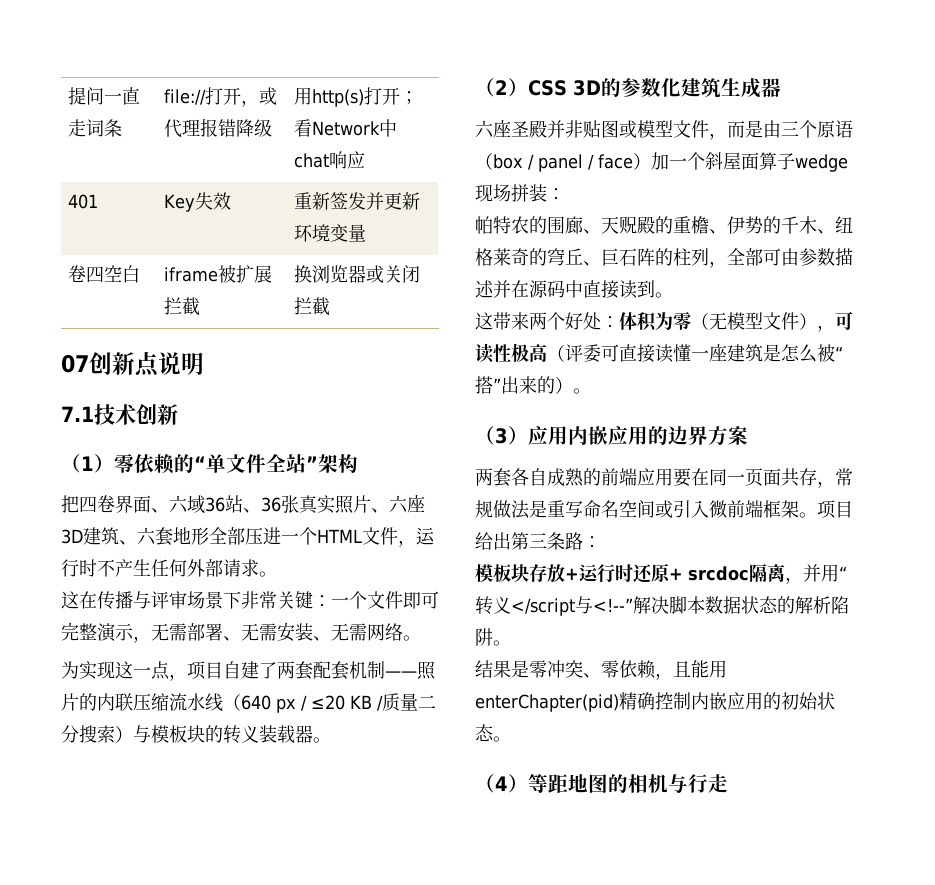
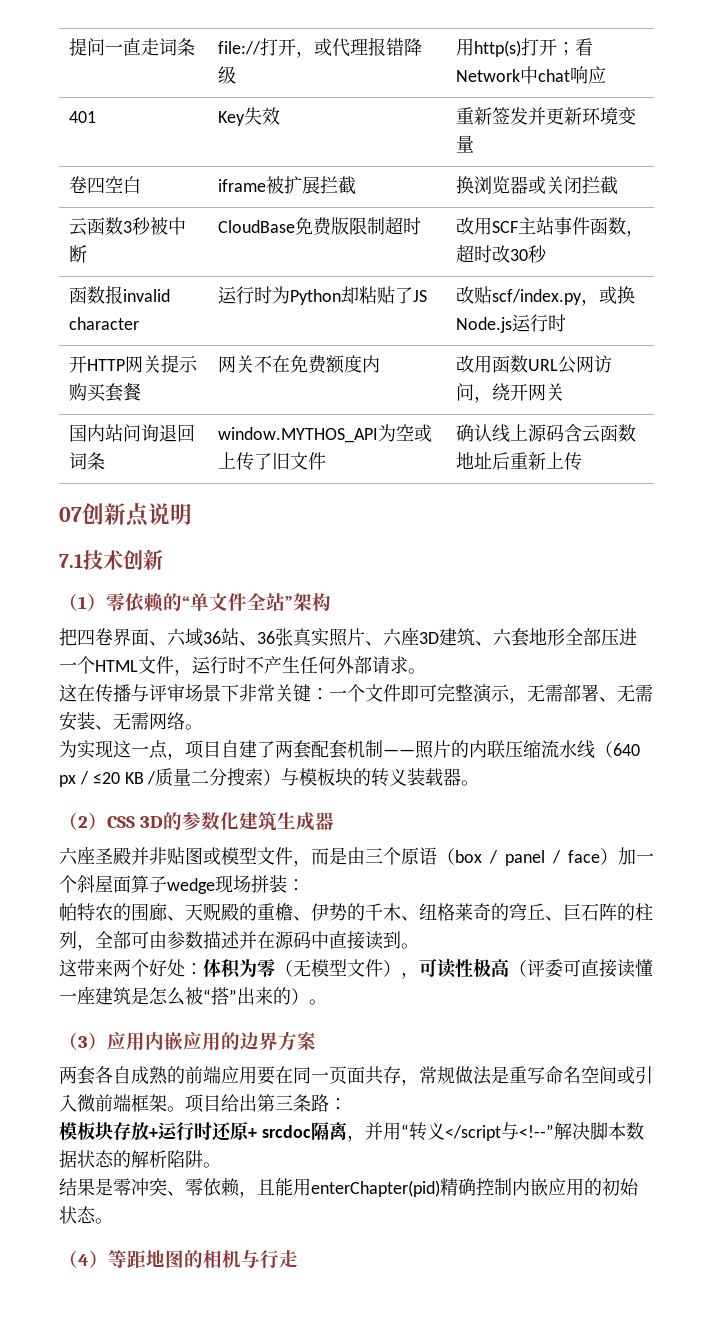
(331, 306) none -> [68,217,186,236] [68,245,87,263] [217,216,421,236] [455,217,644,237] [455,244,547,263] [68,285,170,304] [68,317,139,330] [217,286,427,305] [455,286,635,306] [455,314,566,333] [68,355,198,373] [68,382,141,402] [217,355,380,374] [455,355,612,374] [455,383,564,403] [68,424,195,442] [68,452,105,470] [217,424,432,443] [217,452,326,471] [455,424,636,443] [455,452,582,471] // 云函数3秒被中断 | CloudBase免费版限制超时 | 改用SCF主站事件函数，超时改30秒 // 函数报invalid character | 运行时为Python却粘贴了JS | 改贴scf/index.py，或换Node.js运行时 // 开HTTP网关提示购买套餐 | 网关不在免费额度内 | 改用函数URL公网访问，绕开网关 // 国内站问询退回词条 | window.MYTHOS_API为空或上传了旧文件 | 确认线上源码含云函数地址后重新上传

